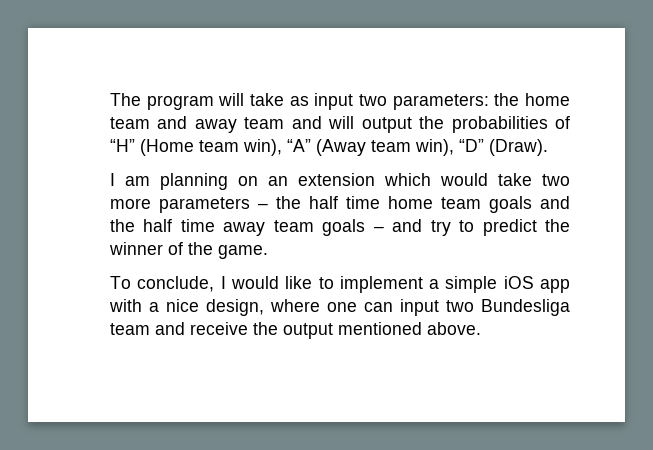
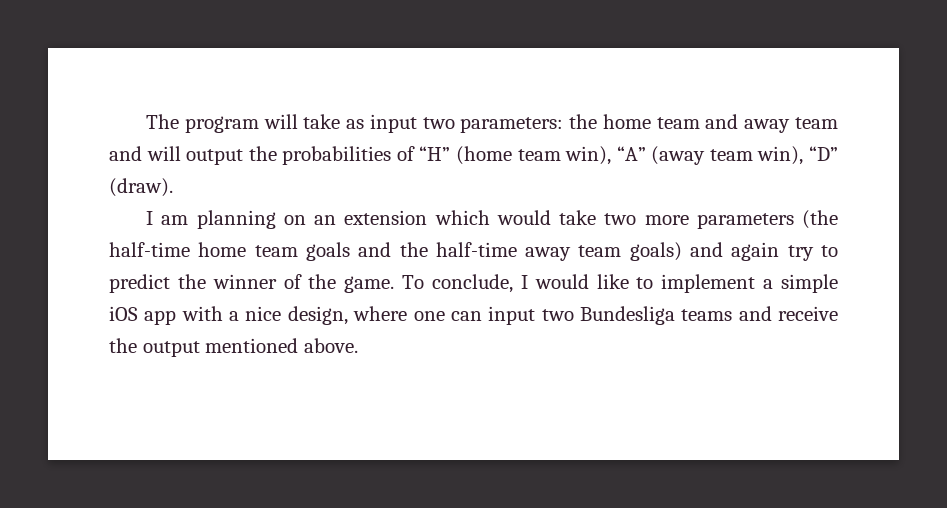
[140,139,194,156] (Home -> [456,146,512,165] (home
[316,139,366,156] (Away -> [651,146,706,165] (away
[489,139,548,156] (Draw). -> [109,178,173,197] (draw).
[258,196,380,209] – the half time -> [801,210,838,229] [109,242,190,257] (the half-time
[143,219,423,236] half time away team goals – and -> [435,242,780,261] half-time away team goals) and again
(268, 252) // -> (395, 284) none
[110,323,150,335] team -> [681,309,733,321] teams

